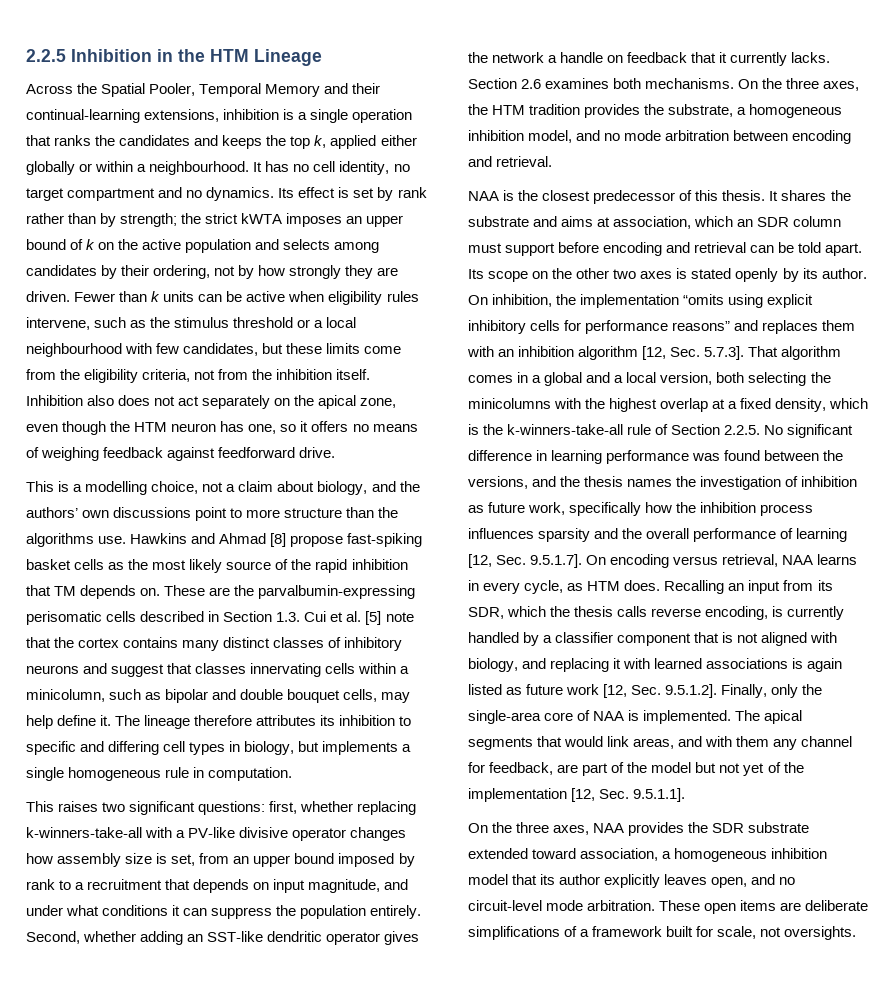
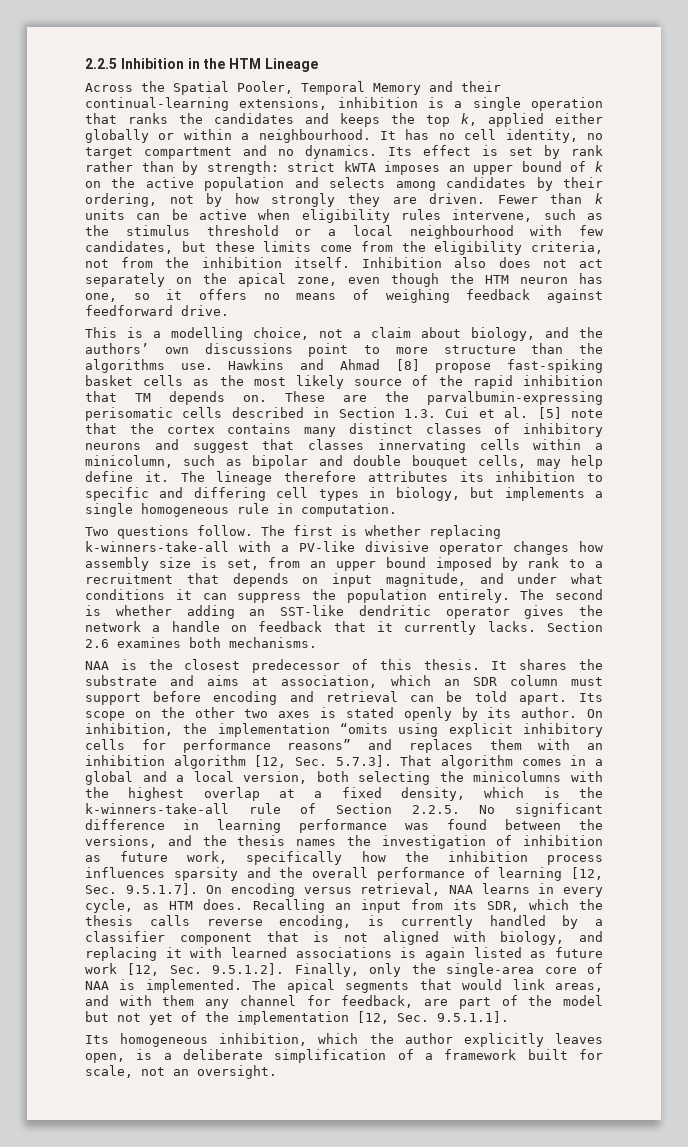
[120,213,202,227] strength; the -> [206,161,279,175] strength:
[26,801,298,815] This raises two significant questions: first, -> [85,525,357,539] Two questions follow. The first is
[26,931,80,944] Second, -> [520,589,603,600] [85,605,101,616] The second is
[738,78,860,91] [468,104,843,118] [468,130,852,144] [468,156,553,167] On the three axes, the HTM tradition provides the substrate, a homogeneous inhibition model, and no mode arbitration between encoding and retrieval. -> (317, 642) none
[468,822,810,836] [468,848,828,862] [468,874,796,888] [468,900,869,914] [468,926,560,940] On the three axes, NAA provides the SDR substrate extended toward association, a homogeneous inhibition model that its author explicitly leaves open, and no circuit-level mode arbitration. These open items are deliberate simplifications -> [85,1033,604,1047] [85,1049,387,1063] Its homogeneous inhibition, which the author explicitly leaves open, is a deliberate simplification
[784,926,857,940] oversights. -> [173,1065,277,1079] an oversight.

